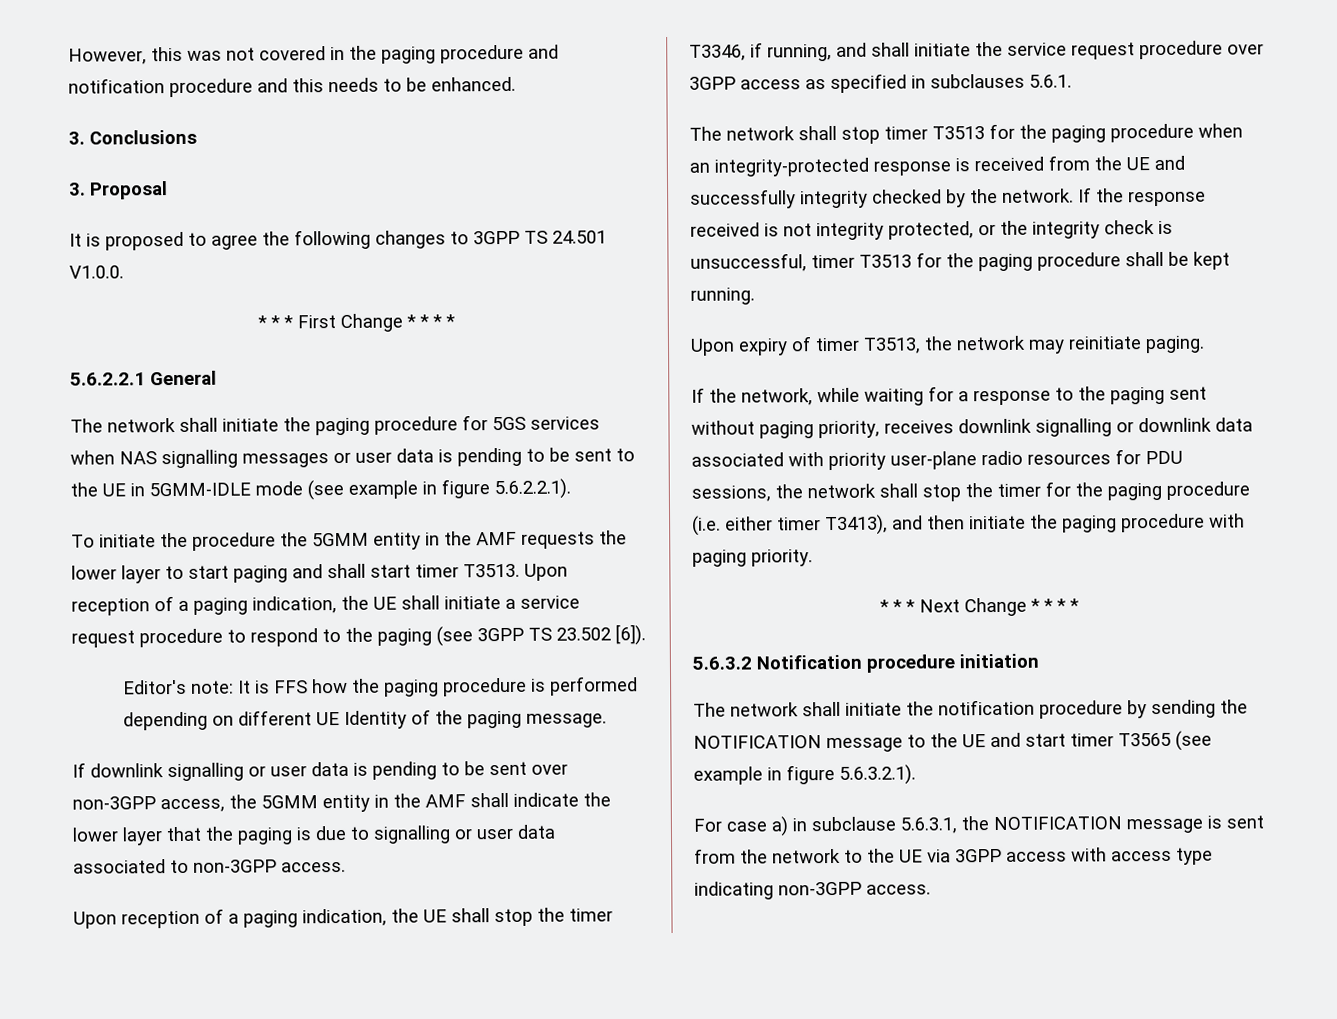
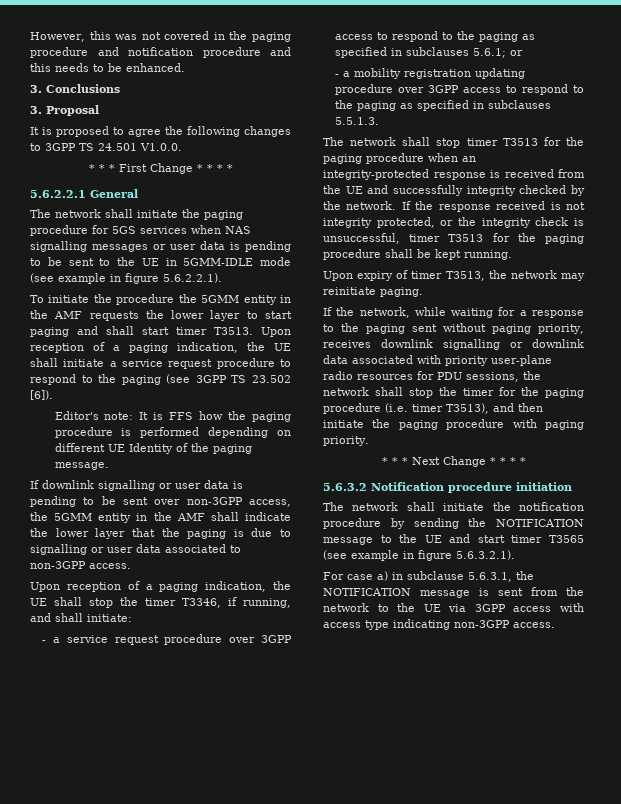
[914,41,1003,57] initiate the -> [87,614,132,622] [42,637,61,643] initiate: // - a
[805,73,1072,94] as specified in subclauses 5.6.1. -> [377,31,536,42] [335,47,524,58] [335,68,526,79] [335,84,584,95] [335,100,552,111] [335,117,380,125] to respond to the paging as specified in subclauses 5.6.1; or // - a mobility registration updating procedure over 3GPP access to respond to the paging as specified in subclauses 5.5.1.3.
[725,514,888,536] either timer T3413), -> [412,403,489,414] timer T3513),

